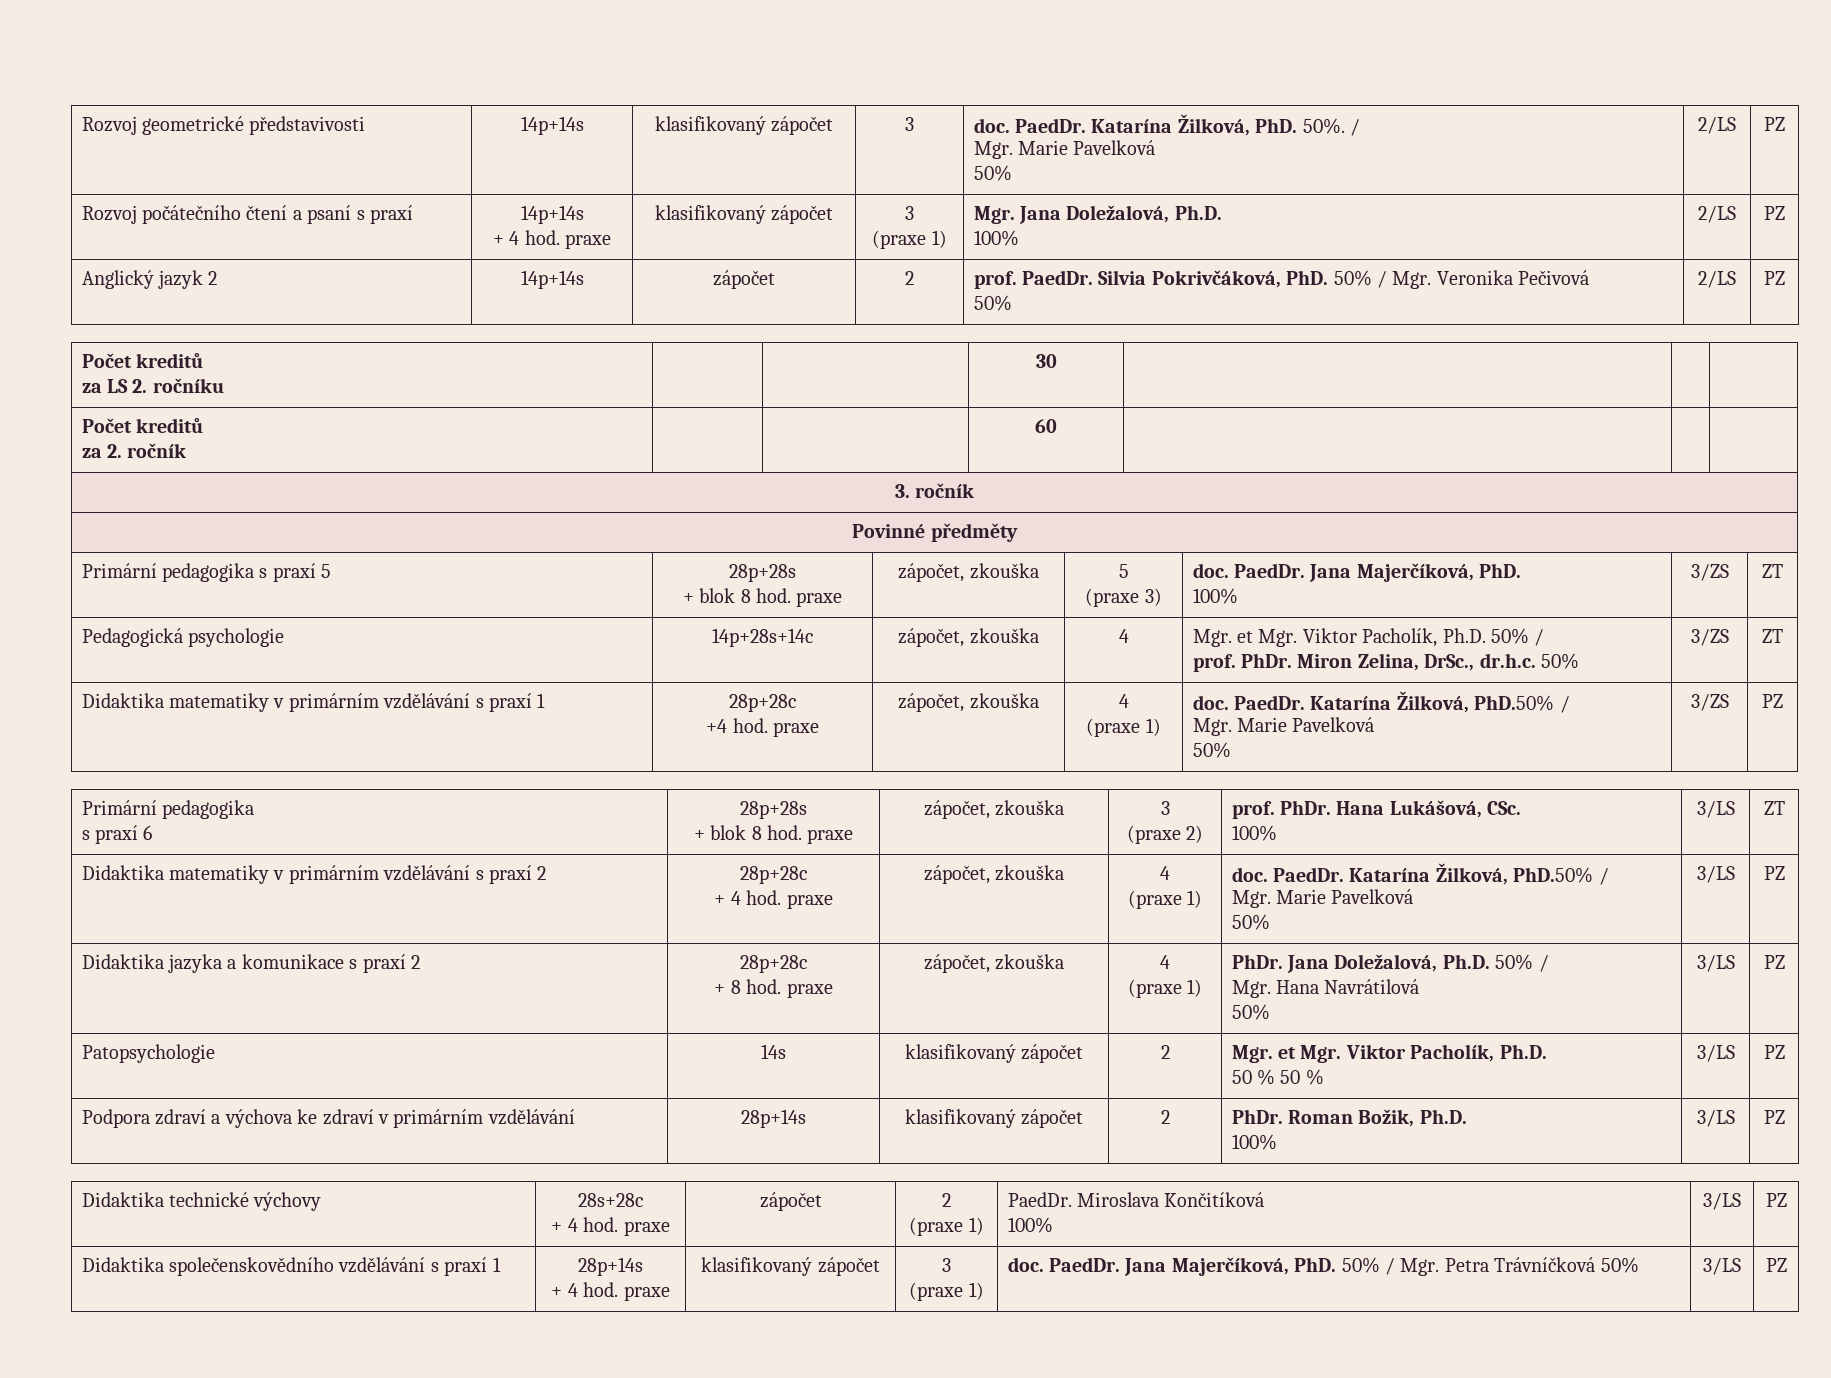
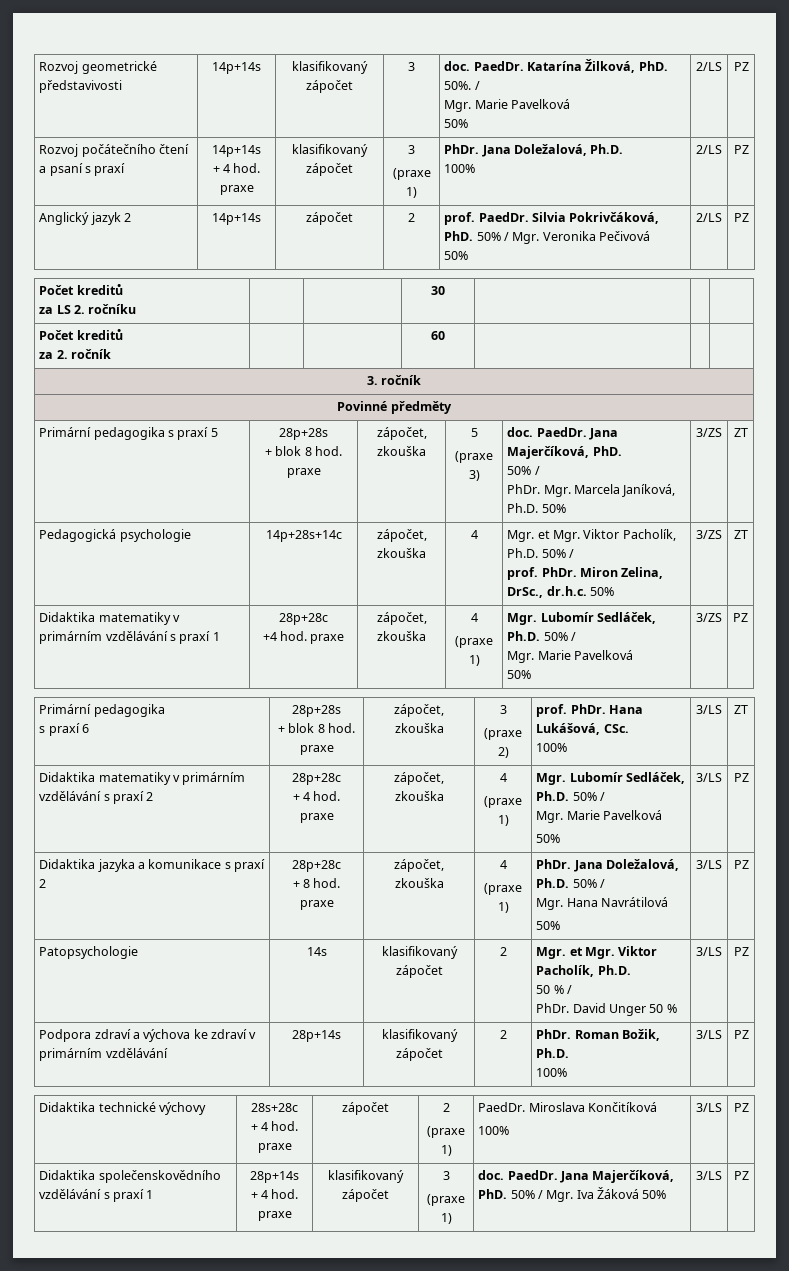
[973,206,1015,224] Mgr. -> [444,144,480,154] PhDr.
[1192,588,1238,604] 100% -> [507,466,540,475] [507,484,676,497] [507,503,566,513] 50% / // PhDr. Mgr. Marcela Janíková, Ph.D. 50%
[1192,691,1555,713] doc. PaedDr. Katarína Žilková, PhD.50% -> [507,612,656,625] [507,631,568,641] Mgr. Lubomír Sedláček, Ph.D. 50%
[1231,863,1594,885] doc. PaedDr. Katarína Žilková, PhD.50% -> [536,772,685,785] [536,791,597,801] Mgr. Lubomír Sedláček, Ph.D. 50%
(1276, 1077) none -> [566,985,572,994] [536,1003,646,1016] / // PhDr. David Unger
[1444,1257,1596,1272] Petra Trávníčková -> [576,1187,640,1199] Iva Žáková

